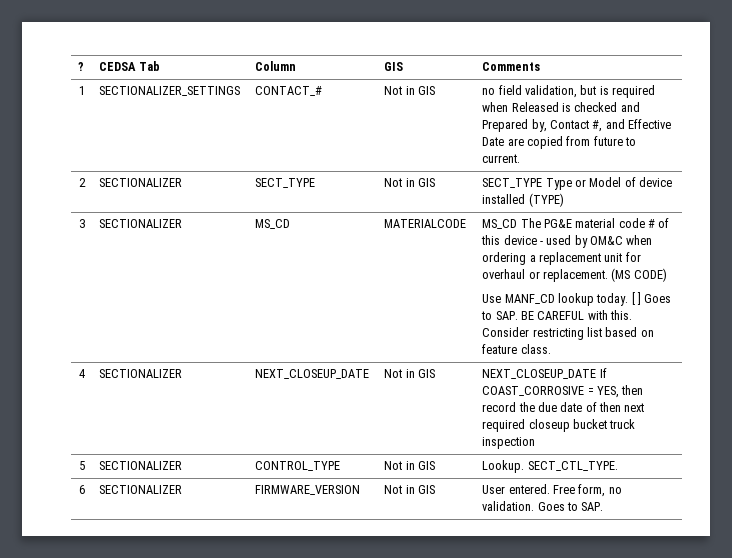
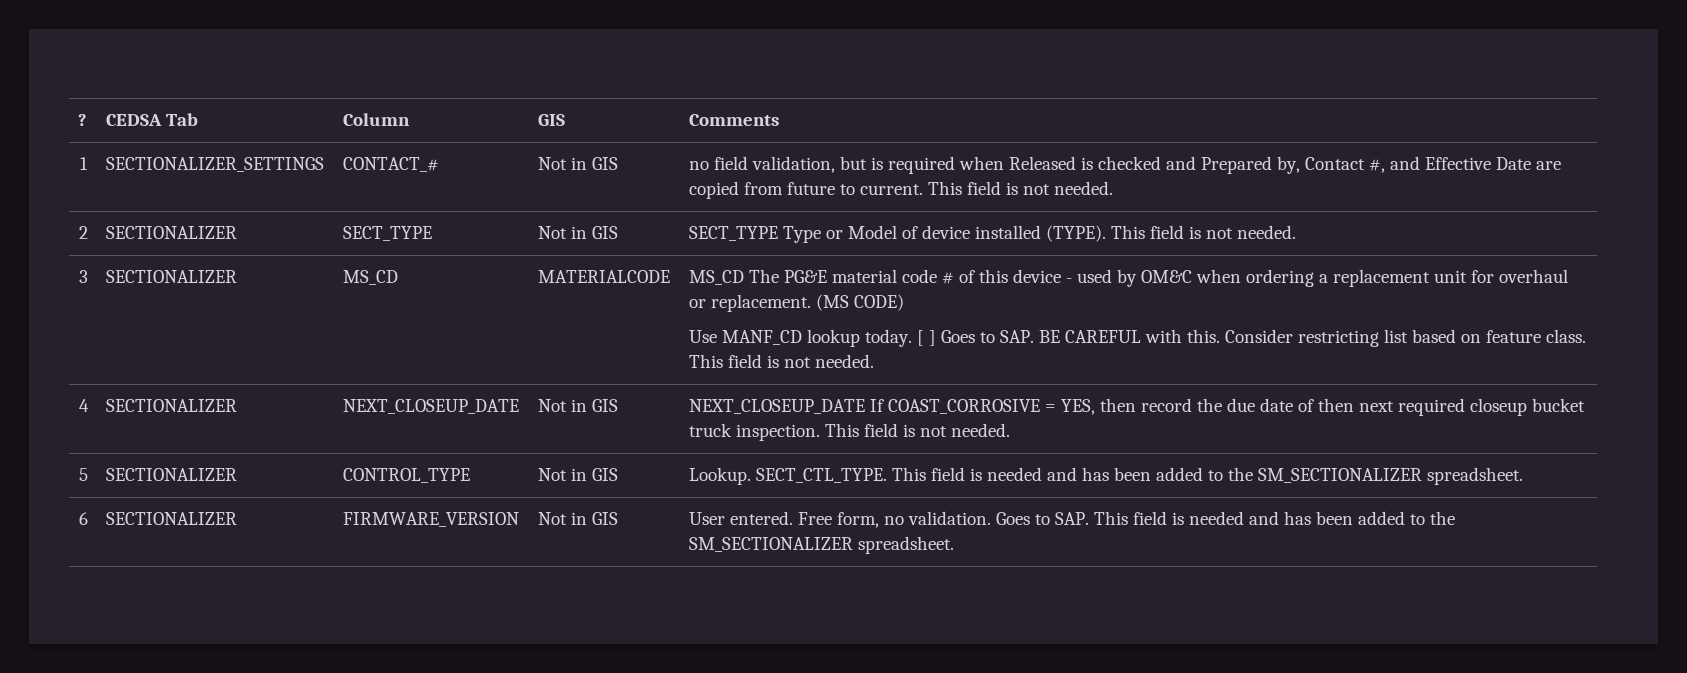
(521, 158) none -> [928,181,1114,195] This field is not needed.
[528,193,564,207] (TYPE) -> [1046,225,1296,242] (TYPE). This field is not needed.
(551, 349) none -> [689,354,875,368] This field is not needed.
[482,437,536,449] inspection -> [736,423,1011,441] inspection. This field is not needed.
(618, 466) none -> [892,467,1523,485] This field is needed and has been added to the SM_SECTIONALIZER spreadsheet.
(604, 506) none -> [1094,511,1455,525] [689,536,955,554] This field is needed and has been added to the SM_SECTIONALIZER spreadsheet.

